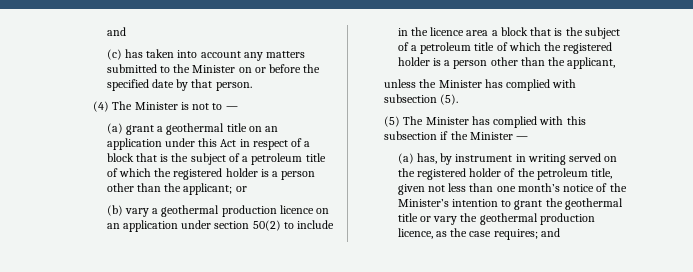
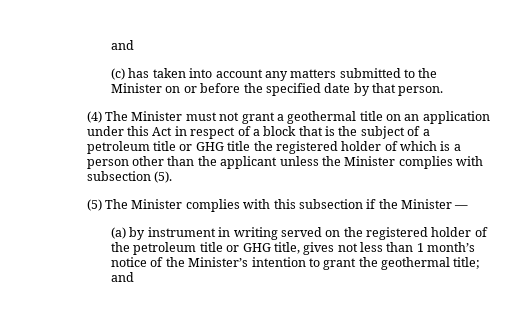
[180,102,238,110] [106,123,123,134] is not to — // (a) -> [185,112,240,121] must not
[106,168,316,180] [106,183,247,195] [106,205,330,217] [106,220,335,232] [397,27,620,39] [397,42,613,54] [397,57,616,69] of which the registered holder is a person other than the applicant; or // (b) vary a geothermal production licence on an application under section 50(2) to include in the licence area a block that is the subject of a petroleum title of which the registered holder is a person other than the applicant, // -> [179,141,461,154] [86,156,278,169] or GHG title the registered holder of which is a person other than the applicant
[484,79,551,91] has complied -> [398,156,453,169] complies
[471,116,538,128] has complied -> [185,199,240,212] complies
[417,153,438,164] has, -> (127, 233) none
[591,168,613,179] [397,184,425,195] title, given -> [199,242,335,255] title or GHG title, gives
[496,186,516,192] one -> [416,243,424,252] 1
[397,213,595,225] [397,228,538,240] title or vary the geothermal production licence, as the case requires; -> [453,257,481,269] title;

